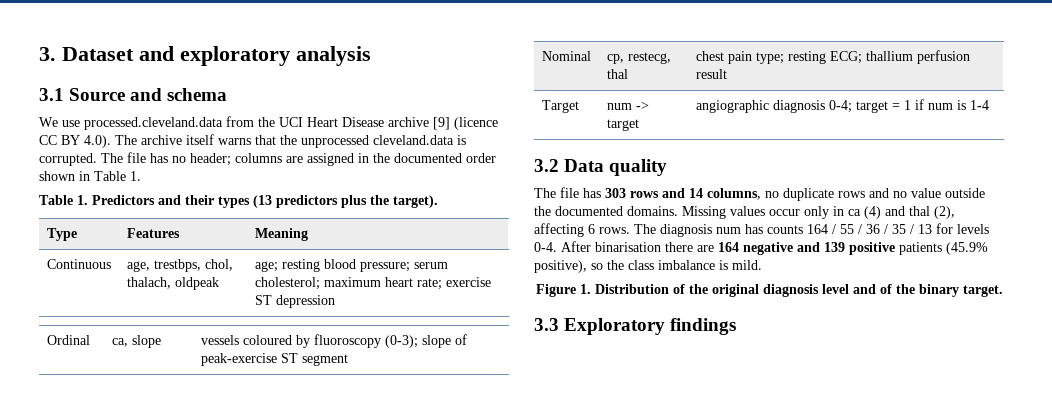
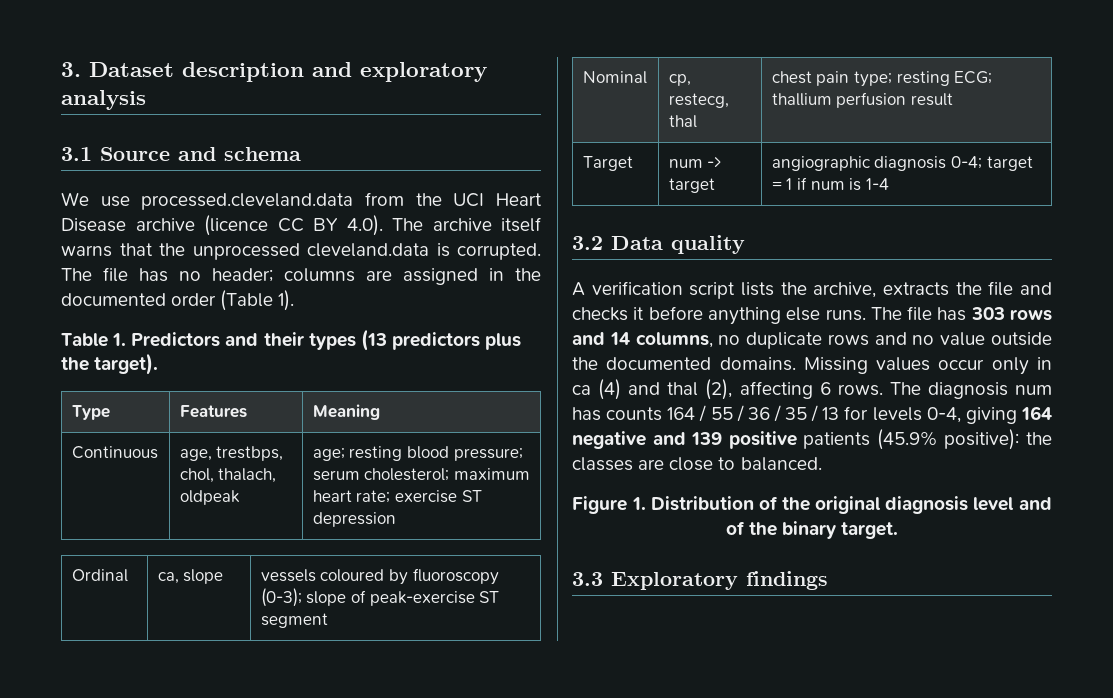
(134, 54) none -> [182,62,304,82] description
[433,117,450,130] [9] -> (195, 224) none
[39,171,141,181] shown in Table 1. -> [220,290,295,311] (Table 1).
(668, 167) none -> [572,281,1052,299] [572,306,866,325] A verification script lists the archive, extracts the file and checks it before anything else runs.
[534,241,714,252] 0-4. After binarisation there are -> [926,407,1017,424] 0-4, giving
[534,260,762,273] positive), so the class imbalance is mild. -> [944,429,1052,450] [572,457,822,471] positive): the classes are close to balanced.

